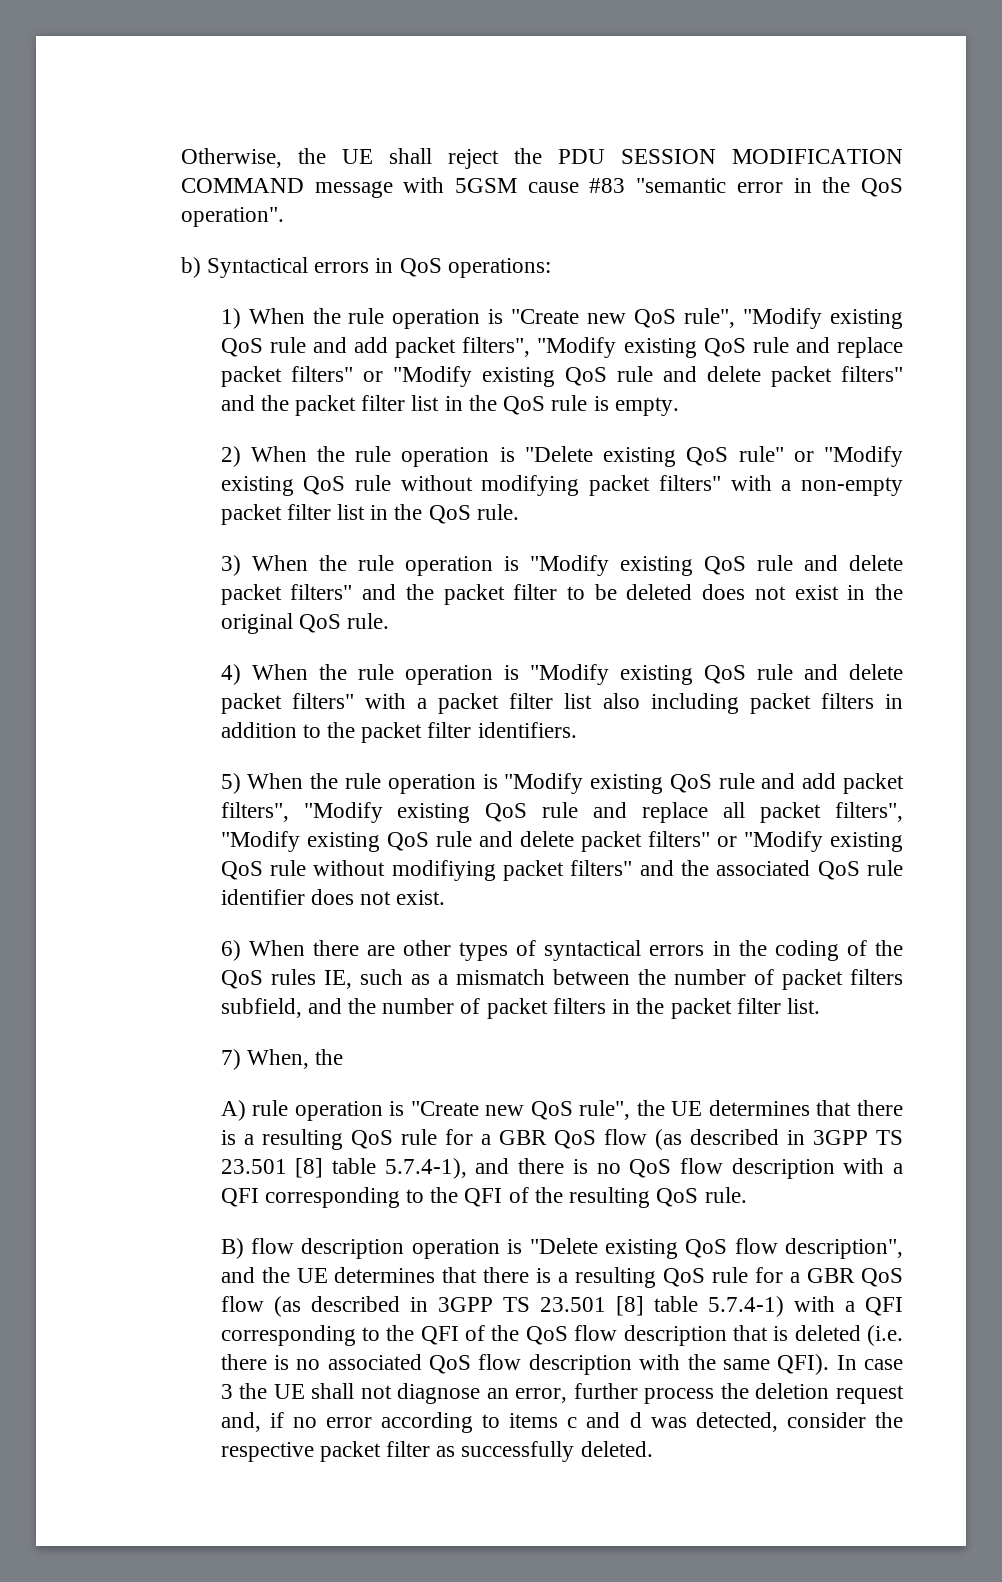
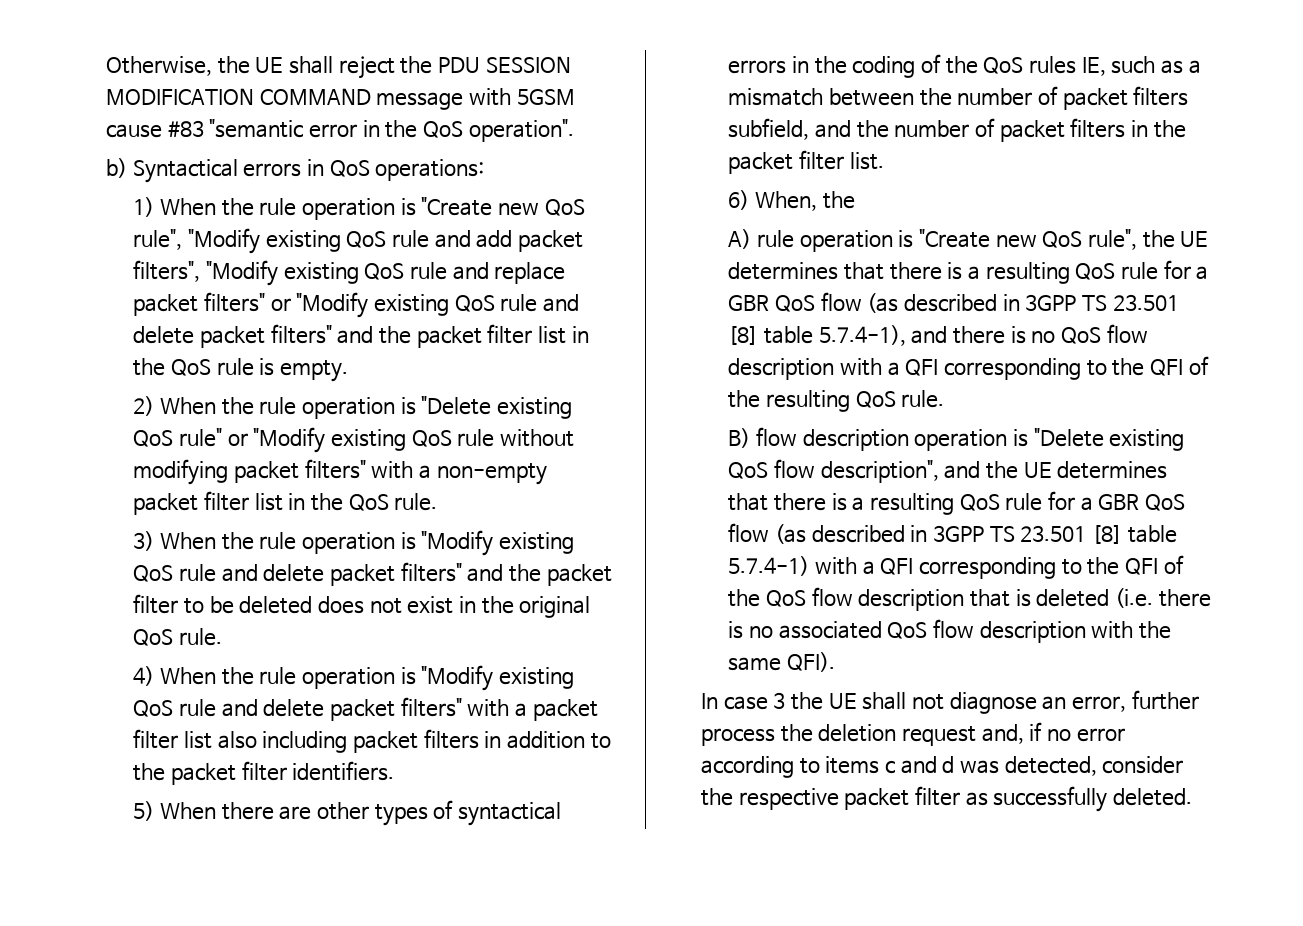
[310,773,904,794] [220,802,903,823] [220,831,903,852] [220,860,904,881] [220,889,446,905] [220,940,305,961] the rule operation is "Modify existing QoS rule and add packet filters", "Modify existing QoS rule and replace all packet filters", "Modify existing QoS rule and delete packet filters" or "Modify existing QoS rule without modifiying packet filters" and the associated QoS rule identifier does not exist. // 6) When -> (216, 811) none
[220,1049,241,1070] 7) -> [728,190,750,210] 6)
(830, 1364) none -> (835, 662) //

